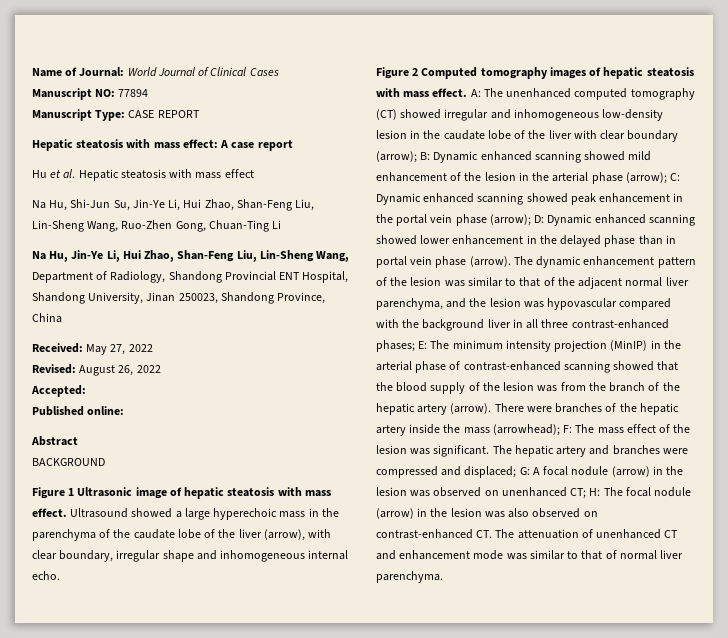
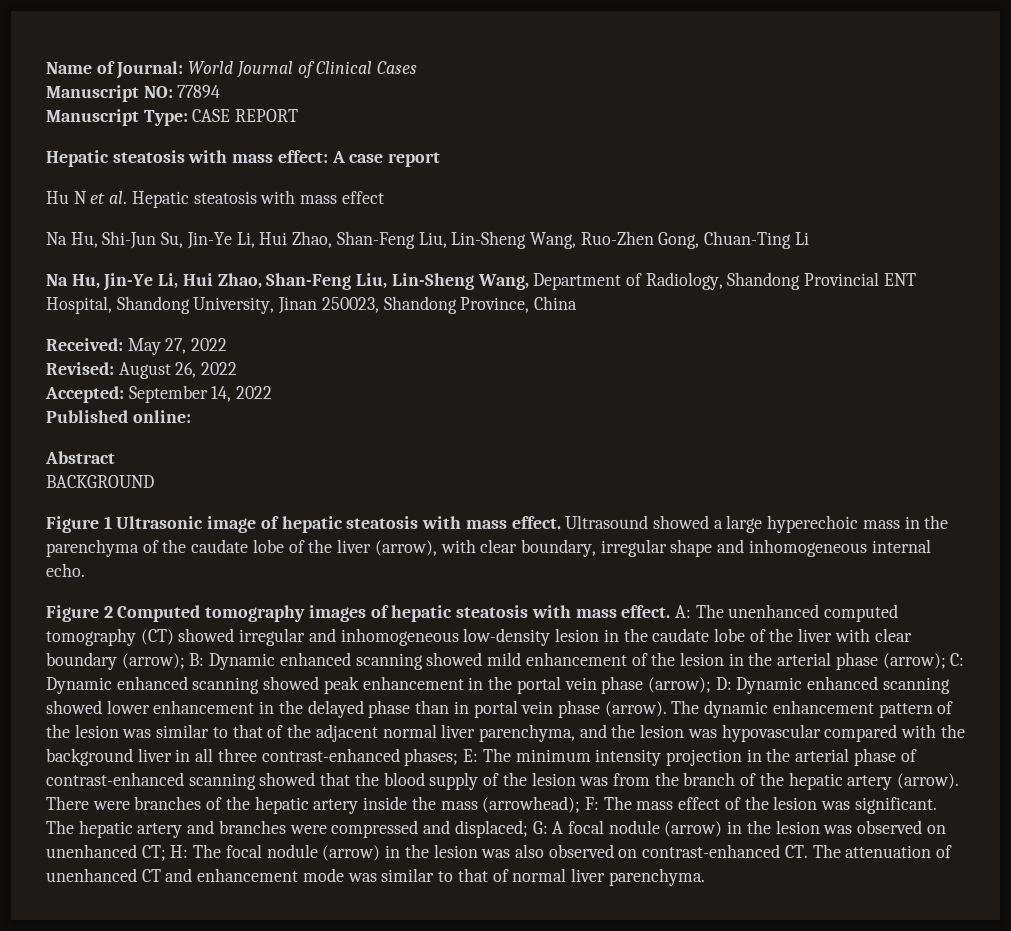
(47, 174) none -> [73,191,87,204] N
(86, 391) none -> [128,385,273,403] September 14, 2022
[610,340,648,351] (MinIP) -> (742, 757) none

